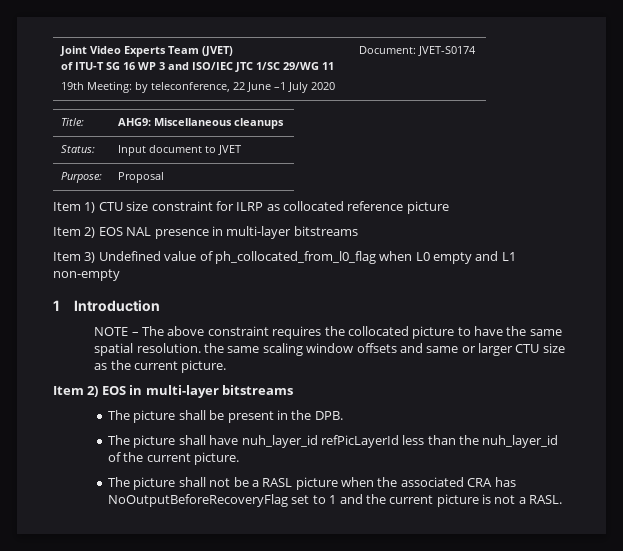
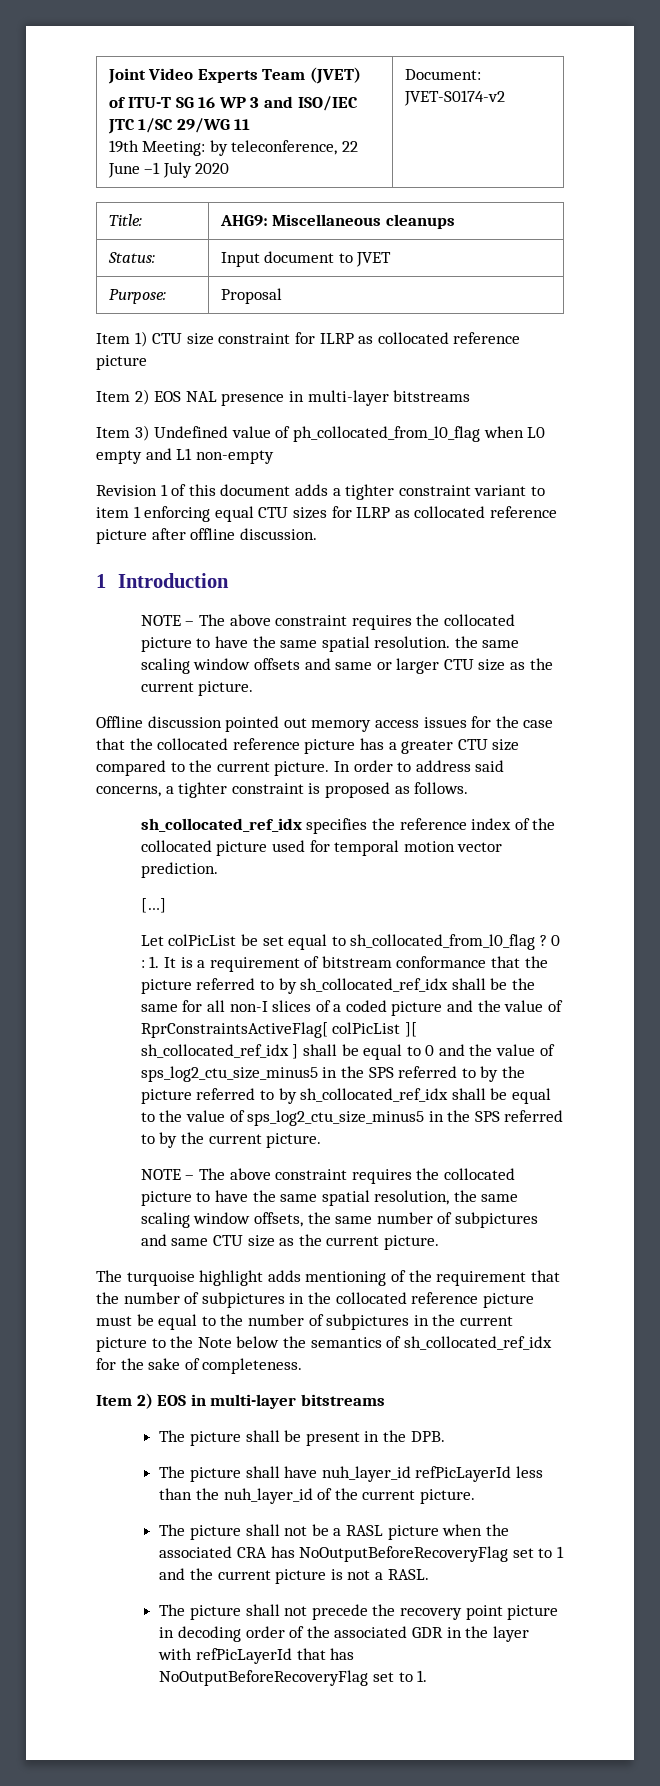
[417,46,476,56] JVET-S0174 -> [403,90,505,106] JVET-S0174-v2
(120, 275) none -> [96,484,545,500] [96,506,557,522] [96,528,317,544] // Revision 1 of this document adds a tighter constraint variant to item 1 enforcing equal CTU sizes for ILRP as collocated reference picture after offline discussion.
(227, 366) none -> [96,716,554,732] [96,738,520,754] [96,760,505,776] [96,782,469,798] [140,818,556,834] [140,840,503,856] [140,862,218,878] [140,898,166,913] [140,934,561,950] [140,956,548,972] [140,978,535,994] [140,1000,563,1016] [140,1022,417,1038] [140,1044,555,1060] [140,1066,525,1082] [140,1088,551,1104] [140,1110,564,1126] [140,1132,322,1148] [140,1168,515,1184] [140,1190,519,1206] [140,1212,538,1228] [140,1234,439,1250] [96,1270,560,1286] [96,1292,534,1308] [96,1314,513,1330] [96,1336,552,1352] [96,1358,303,1374] // Offline discussion pointed out memory access issues for the case that the collocated reference picture has a greater CTU size compared to the current picture. In order to address said concerns, a tighter constraint is proposed as follows. // sh_collocated_ref_idx specifies the reference index of the collocated picture used for temporal motion vector prediction. // […] // Let colPicList be set equal to sh_collocated_from_l0_flag ? 0 : 1. It is a requirement of bitstream conformance that the picture referred to by sh_collocated_ref_idx shall be the same for all non-I slices of a coded picture and the value of RprConstraintsActiveFlag[ colPicList ][ sh_collocated_ref_idx ] shall be equal to 0 and the value of sps_log2_ctu_size_minus5 in the SPS referred to by the picture referred to by sh_collocated_ref_idx shall be equal to the value of sps_log2_ctu_size_minus5 in the SPS referred to by the current picture. // NOTE – The above constraint requires the collocated picture to have the same spatial resolution, the same scaling window offsets, the same number of subpictures and same CTU size as the current picture. // The turquoise highlight adds mentioning of the requirement that the number of subpictures in the collocated reference picture must be equal to the number of subpictures in the current picture to the Note below the semantics of sh_collocated_ref_idx for the sake of completeness.
(563, 499) none -> [159,1604,559,1620] [159,1626,529,1642] [158,1648,355,1664] [159,1670,428,1686] // The picture shall not precede the recovery point picture in decoding order of the associated GDR in the layer with refPicLayerId that has NoOutputBeforeRecoveryFlag set to 1.

